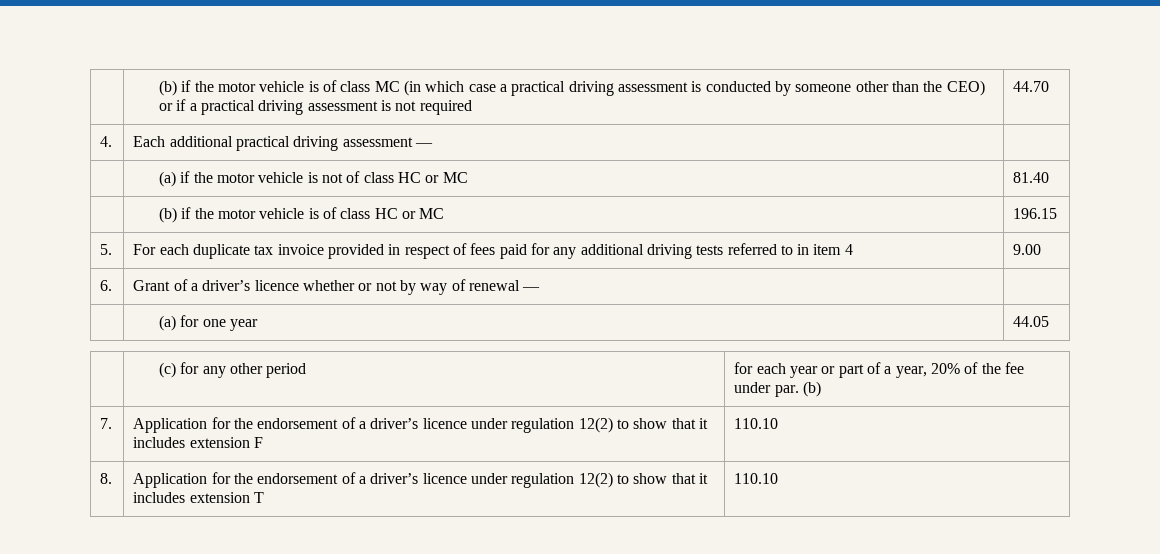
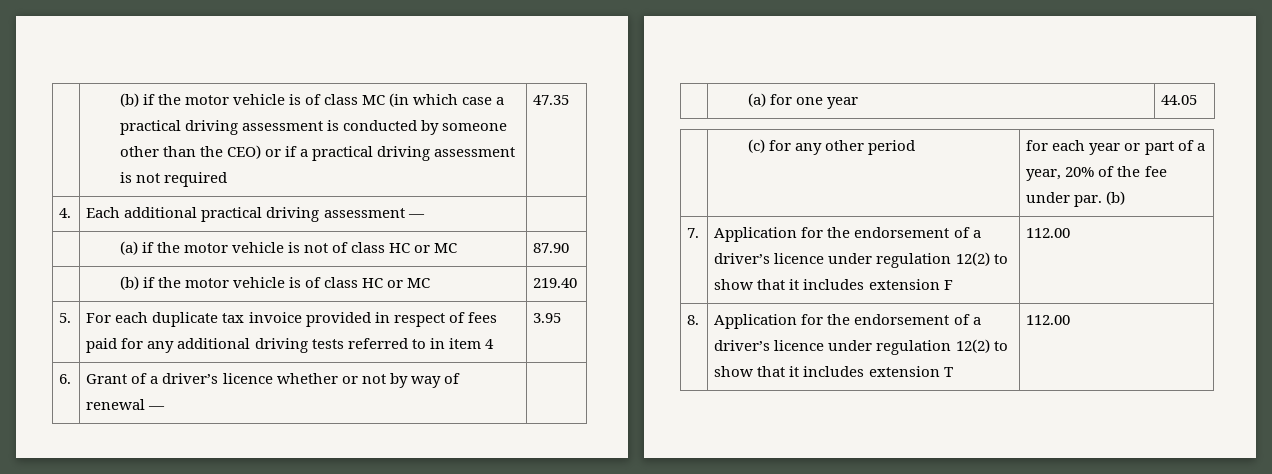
[1013,81,1050,92] 44.70 -> [533,95,570,105] 47.35
[1013,172,1050,183] 81.40 -> [533,243,570,253] 87.90
[1013,208,1058,219] 196.15 -> [533,278,578,288] 219.40
[1013,244,1042,255] 9.00 -> [533,313,562,323] 3.95
[734,418,779,429] 110.10 -> [1026,228,1071,238] 112.00
[734,473,779,484] 110.10 -> [1026,315,1071,325] 112.00

